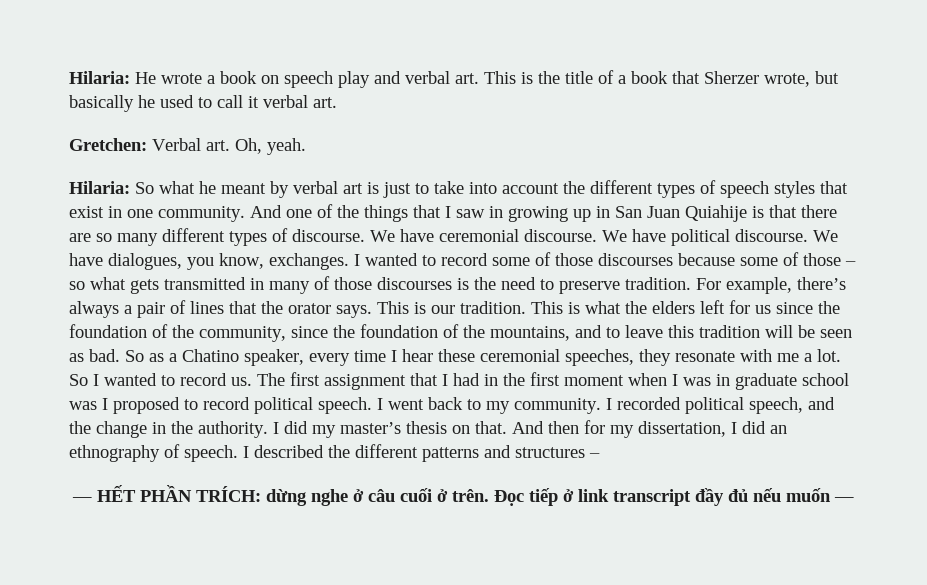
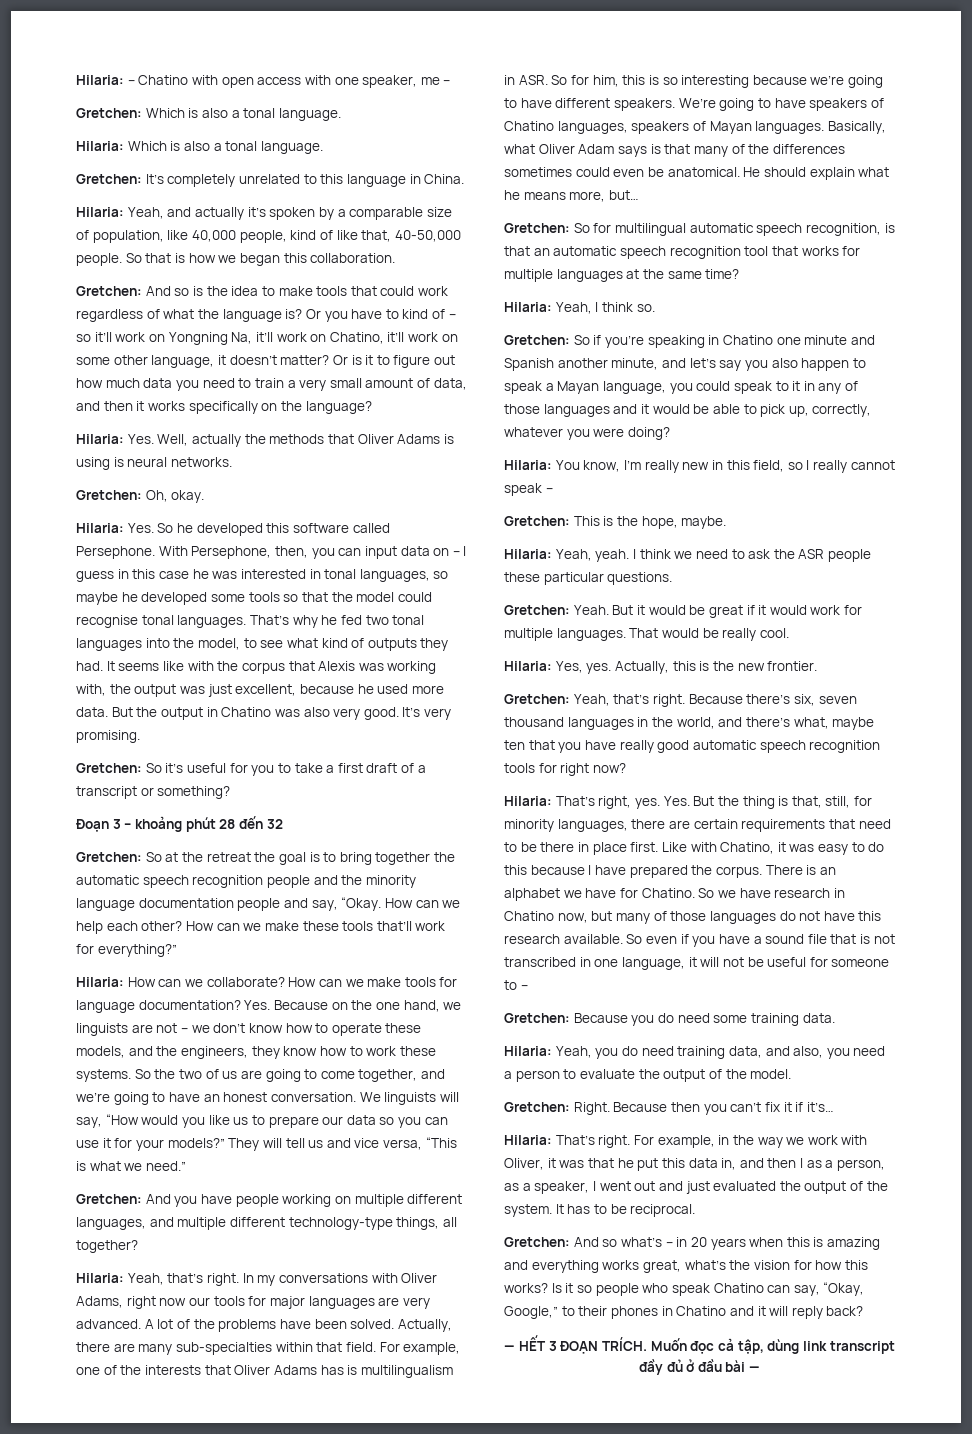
[69,70,839,88] [69,95,337,112] [69,138,306,155] [69,180,848,198] [69,204,837,222] [69,228,838,246] [69,252,856,270] [69,276,846,294] [69,300,840,318] [69,324,852,342] [69,349,841,366] [69,372,849,390] [69,397,835,414] [69,420,787,438] [69,444,600,462] [72,485,574,506] Hilaria: He wrote a book on speech play and verbal art. This is the title of a book that Sherzer wrote, but basically he used to call it verbal art. // Gretchen: Verbal art. Oh, yeah. // Hilaria: So what he meant by verbal art is just to take into account the different types of speech styles that exist in one community. And one of the things that I saw in growing up in San Juan Quiahije is that there are so many different types of discourse. We have ceremonial discourse. We have political discourse. We have dialogues, you know, exchanges. I wanted to record some of those discourses because some of those – so what gets transmitted in many of those discourses is the need to preserve tradition. For example, there’s always a pair of lines that the orator says. This is our tradition. This is what the elders left for us since the foundation of the community, since the foundation of the mountains, and to leave this tradition will be seen as bad. So as a Chatino speaker, every time I hear these ceremonial speeches, they resonate with me a lot. So I wanted to record us. The first assignment that I had in the first moment when I was in graduate school was I proposed to record political speech. I went back to my community. I recorded political speech, and the change in the authority. I did my master’s thesis on that. And then for my dissertation, I did an ethnography of speech. I described the different patterns and structures – // — HẾT PHẦN TRÍCH: dừng nghe ở câu cuối ở trên. Đọc tiếp ở -> [76,75,451,88] [76,108,341,121] [76,141,323,154] [76,174,465,187] [76,207,452,220] [76,230,461,243] [76,253,396,266] [76,286,449,296] [76,309,456,322] [76,332,458,345] [76,355,456,368] [76,378,467,391] [76,401,372,414] [76,434,454,447] [76,457,232,470] [76,490,205,503] [76,523,390,536] [76,546,467,559] [76,569,449,582] [76,592,432,605] [76,615,425,628] [76,638,449,651] [76,661,437,674] [76,684,444,697] [76,707,452,720] [76,730,140,743] [76,763,426,776] [76,786,231,799] [76,816,283,832] [76,852,456,865] [76,875,416,888] [76,897,461,911] [76,921,446,934] [76,944,177,957] [76,977,458,987] [76,1000,462,1013] [76,1023,422,1036] [76,1046,436,1059] [76,1069,446,1082] [76,1092,459,1105] [76,1114,448,1128] [76,1137,457,1151] [76,1161,186,1171] [76,1194,463,1207] [76,1217,457,1230] [76,1240,138,1253] [76,1273,438,1286] [76,1296,430,1309] [76,1319,452,1332] [76,1342,461,1355] [76,1365,453,1378] [504,75,884,88] [504,98,884,111] [504,121,886,134] [504,144,845,157] [504,167,890,180] [504,190,639,202] [504,223,895,236] [504,246,861,259] [504,269,740,282] [504,302,655,314] [504,335,875,348] [504,358,866,371] [504,381,859,394] [504,404,872,417] [504,427,670,440] [504,460,895,473] [504,483,553,496] [504,516,727,529] [504,549,872,562] [504,572,673,585] [504,605,863,618] [504,628,789,641] [504,661,818,674] [504,694,857,707] [504,717,875,730] [504,740,881,753] [504,763,626,776] [504,796,873,809] [504,819,891,832] [504,842,885,855] [504,865,836,878] [504,888,845,901] [504,911,882,924] [504,934,895,947] [504,957,890,970] [504,980,528,990] [504,1013,835,1026] [504,1046,886,1059] [504,1069,792,1082] [504,1102,834,1115] [504,1135,868,1148] [504,1158,886,1171] [504,1181,888,1194] [504,1204,696,1217] [504,1237,881,1250] [504,1260,868,1273] [504,1282,865,1296] [504,1306,864,1319] [504,1335,800,1354] Hilaria: – Chatino with open access with one speaker, me – // Gretchen: Which is also a tonal language. // Hilaria: Which is also a tonal language. // Gretchen: It’s completely unrelated to this language in China. // Hilaria: Yeah, and actually it’s spoken by a comparable size of population, like 40,000 people, kind of like that, 40-50,000 people. So that is how we began this collaboration. // Gretchen: And so is the idea to make tools that could work regardless of what the language is? Or you have to kind of – so it’ll work on Yongning Na, it’ll work on Chatino, it’ll work on some other language, it doesn’t matter? Or is it to figure out how much data you need to train a very small amount of data, and then it works specifically on the language? // Hilaria: Yes. Well, actually the methods that Oliver Adams is using is neural networks. // Gretchen: Oh, okay. // Hilaria: Yes. So he developed this software called Persephone. With Persephone, then, you can input data on – I guess in this case he was interested in tonal languages, so maybe he developed some tools so that the model could recognise tonal languages. That’s why he fed two tonal languages into the model, to see what kind of outputs they had. It seems like with the corpus that Alexis was working with, the output was just excellent, because he used more data. But the output in Chatino was also very good. It’s very promising. // Gretchen: So it’s useful for you to take a first draft of a transcript or something? // Đoạn 3 – khoảng phút 28 đến 32 // Gretchen: So at the retreat the goal is to bring together the automatic speech recognition people and the minority language documentation people and say, “Okay. How can we help each other? How can we make these tools that’ll work for everything?” // Hilaria: How can we collaborate? How can we make tools for language documentation? Yes. Because on the one hand, we linguists are not – we don’t know how to operate these models, and the engineers, they know how to work these systems. So the two of us are going to come together, and we’re going to have an honest conversation. We linguists will say, “How would you like us to prepare our data so you can use it for your models?” They will tell us and vice versa, “This is what we need.” // Gretchen: And you have people working on multiple different languages, and multiple different technology-type things, all together? // Hilaria: Yeah, that’s right. In my conversations with Oliver Adams, right now our tools for major languages are very advanced. A lot of the problems have been solved. Actually, there are many sub-specialties within that field. For example, one of the interests that Oliver Adams has is multilingualism in ASR. So for him, this is so interesting because we’re going to have different speakers. We’re going to have speakers of Chatino languages, speakers of Mayan languages. Basically, what Oliver Adam says is that many of the differences sometimes could even be anatomical. He should explain what he means more, but… // Gretchen: So for multilingual automatic speech recognition, is that an automatic speech recognition tool that works for multiple languages at the same time? // Hilaria: Yeah, I think so. // Gretchen: So if you’re speaking in Chatino one minute and Spanish another minute, and let’s say you also happen to speak a Mayan language, you could speak to it in any of those languages and it would be able to pick up, correctly, whatever you were doing? // Hilaria: You know, I’m really new in this field, so I really cannot speak – // Gretchen: This is the hope, maybe. // Hilaria: Yeah, yeah. I think we need to ask the ASR people these particular questions. // Gretchen: Yeah. But it would be great if it would work for multiple languages. That would be really cool. // Hilaria: Yes, yes. Actually, this is the new frontier. // Gretchen: Yeah, that’s right. Because there’s six, seven thousand languages in the world, and there’s what, maybe ten that you have really good automatic speech recognition tools for right now? // Hilaria: That’s right, yes. Yes. But the thing is that, still, for minority languages, there are certain requirements that need to be there in place first. Like with Chatino, it was easy to do this because I have prepared the corpus. There is an alphabet we have for Chatino. So we have research in Chatino now, but many of those languages do not have this research available. So even if you have a sound file that is not transcribed in one language, it will not be useful for someone to – // Gretchen: Because you do need some training data. // Hilaria: Yeah, you do need training data, and also, you need a person to evaluate the output of the model. // Gretchen: Right. Because then you can’t fix it if it’s… // Hilaria: That’s right. For example, in the way we work with Oliver, it was that he put this data in, and then I as a person, as a speaker, I went out and just evaluated the output of the system. It has to be reciprocal. // Gretchen: And so what’s – in 20 years when this is amazing and everything works great, what’s the vision for how this works? Is it so people who speak Chatino can say, “Okay, Google,” to their phones in Chatino and it will reply back? // — HẾT 3 ĐOẠN TRÍCH. Muốn đọc cả tập, dùng
[753,488,831,502] nếu muốn -> [686,1359,746,1372] ở đầu bài

